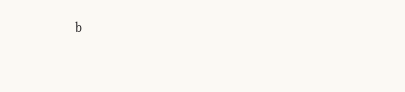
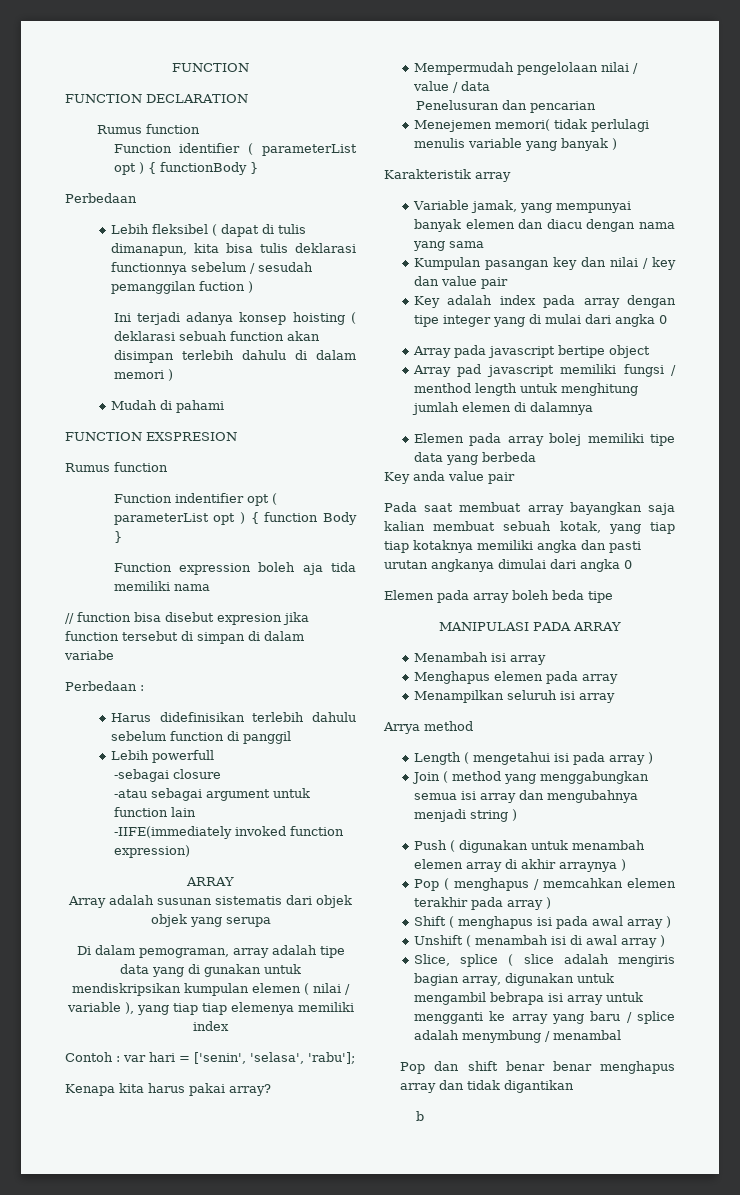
(75, 26) none -> [172,63,249,72] [65,94,248,103] [97,124,201,134] [113,143,357,156] [113,162,258,175] [65,193,137,203] [111,224,307,237] [111,243,356,256] [111,262,314,275] [111,281,254,294] [113,312,356,325] [113,331,320,341] [113,350,356,363] [113,369,173,381] [111,400,225,413] [65,432,237,441] [65,462,168,472] [113,493,277,506] [113,512,357,525] [113,531,122,543] [113,562,356,575] [113,581,210,591] [65,612,309,625] [65,631,304,644] [64,650,114,660] [65,681,144,691] [111,712,356,722] [111,731,292,744] [111,750,215,763] [113,769,221,782] [113,788,310,801] [113,807,196,817] [113,826,344,839] [113,845,190,858] [186,877,234,886] [68,895,352,908] [150,914,271,927] [76,945,345,958] [120,964,301,977] [72,983,350,996] [66,1002,354,1015] [193,1021,229,1031] [65,1052,355,1064] [65,1083,271,1096] [413,62,638,75] [412,81,490,93] [416,100,597,113] [413,119,649,132] [413,138,617,151] [384,169,511,182] [412,200,631,213] [413,219,675,232] [412,241,484,251] [413,257,676,270] [413,276,508,289] [413,295,676,308] [413,314,667,327] [412,345,650,358] [412,364,676,377] [413,383,638,396] [411,402,593,415] [413,433,675,446] [413,452,536,465] [384,471,515,484] [384,502,675,515] [384,521,675,534] [384,540,641,553] [384,559,632,572] [384,590,613,603] [438,622,621,631] [413,652,546,665] [413,671,618,684] [413,690,615,703] [383,721,473,734] [413,752,653,765] [411,771,649,784] [413,790,638,803] [413,809,517,822] [413,840,645,853] [413,859,626,872] [413,878,676,891] [413,897,551,910] [413,916,671,929] [413,935,665,948] [413,954,675,967] [413,973,614,986] [413,992,643,1005] [413,1011,675,1024] [413,1030,621,1043] [400,1061,675,1074] [400,1080,575,1093] FUNCTION // FUNCTION DECLARATION // Rumus function // Function identifier ( parameterList opt ) { functionBody } // Perbedaan // Lebih fleksibel ( dapat di tulis dimanapun, kita bisa tulis deklarasi functionnya sebelum / sesudah pemanggilan fuction ) // Ini terjadi adanya konsep hoisting ( deklarasi sebuah function akan disimpan terlebih dahulu di dalam memori ) // Mudah di pahami // FUNCTION EXSPRESION // Rumus function // Function indentifier opt ( parameterList opt ) { function Body } // Function expression boleh aja tida memiliki nama // // function bisa disebut expresion jika function tersebut di simpan di dalam variabe // Perbedaan : // Harus didefinisikan terlebih dahulu sebelum function di panggil // Lebih powerfull // -sebagai closure // -atau sebagai argument untuk function lain // -IIFE(immediately invoked function expression) // ARRAY // Array adalah susunan sistematis dari objek objek yang serupa // Di dalam pemograman, array adalah tipe data yang di gunakan untuk mendiskripsikan kumpulan elemen ( nilai / variable ), yang tiap tiap elemenya memiliki index // Contoh : var hari = ['senin', 'selasa', 'rabu']; // Kenapa kita harus pakai array? // Mempermudah pengelolaan nilai / value / data // Penelusuran dan pencarian // Menejemen memori( tidak perlulagi menulis variable yang banyak ) // Karakteristik array // Variable jamak, yang mempunyai banyak elemen dan diacu dengan nama yang sama // Kumpulan pasangan key dan nilai / key dan value pair // Key adalah index pada array dengan tipe integer yang di mulai dari angka 0 // Array pada javascript bertipe object // Array pad javascript memiliki fungsi / menthod length untuk menghitung jumlah elemen di dalamnya // Elemen pada array bolej memiliki tipe data yang berbeda // Key anda value pair // Pada saat membuat array bayangkan saja kalian membuat sebuah kotak, yang tiap tiap kotaknya memiliki angka dan pasti urutan angkanya dimulai dari angka 0 // Elemen pada array boleh beda tipe // MANIPULASI PADA ARRAY // Menambah isi array // Menghapus elemen pada array // Menampilkan seluruh isi array // Arrya method // Length ( mengetahui isi pada array ) // Join ( method yang menggabungkan semua isi array dan mengubahnya menjadi string ) // Push ( digunakan untuk menambah elemen array di akhir arraynya ) // Pop ( menghapus / memcahkan elemen terakhir pada array ) // Shift ( menghapus isi pada awal array ) // Unshift ( menambah isi di awal array ) // Slice, splice ( slice adalah mengiris bagian array, digunakan untuk mengambil bebrapa isi array untuk mengganti ke array yang baru / splice adalah menymbung / menambal // Pop dan shift benar benar menghapus array dan tidak digantikan //

